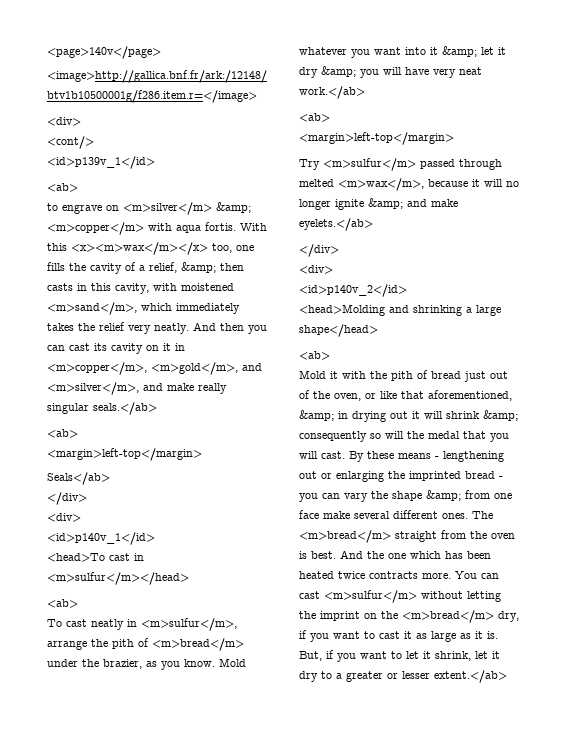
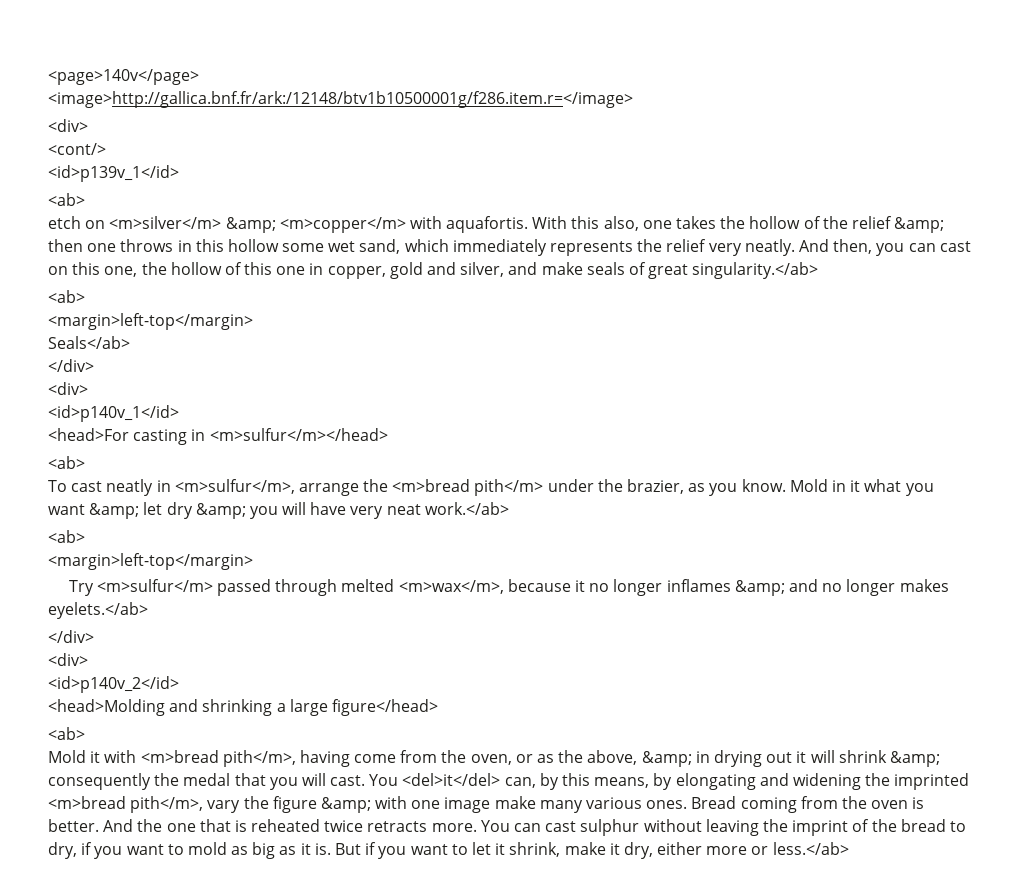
[47,203,102,214] to engrave -> [48,216,81,229] etch
[176,222,267,233] [47,242,254,255] [47,262,244,274] [47,283,234,294] [47,302,137,315] aqua fortis. With this <x><m>wax</m></x> too, one fills the cavity of a relief, &amp; then casts in this cavity, with moistened <m>sand</m>, -> [446,216,945,233] [48,239,401,254] aquafortis. With this also, one takes the hollow of the relief &amp; then one throws in this hollow some wet sand,
[47,323,74,331] takes -> [550,241,634,256] represents
[220,323,244,331] then -> [833,239,873,254] then,
[94,343,185,354] [47,362,262,375] [47,382,227,395] [47,402,157,415] its cavity on it in <m>copper</m>, <m>gold</m>, and <m>silver</m>, and make really singular seals.</ab> -> [48,262,819,279] on this one, the hollow of this one in copper, gold and silver, and make seals of great singularity.</ab>
[47,553,130,562] <head>To cast -> [48,428,188,445] <head>For casting
[112,638,244,651] pith of <m>bread</m> -> [392,479,544,496] <m>bread pith</m>
[299,47,438,58] whatever you want into it -> [831,479,934,496] [48,504,85,515] in it what you want
[498,47,506,55] it -> (163, 508) none
[484,179,519,187] [299,199,364,210] will no longer ignite -> [589,579,731,596] no longer inflames
[431,199,458,207] make -> [822,579,949,596] no longer makes
[299,324,378,337] shape</head> -> [331,699,438,716] figure</head>
[370,370,508,382] [299,390,512,401] the pith of bread just out of the oven, or like that aforementioned, -> [140,750,638,767] <m>bread pith</m>, having come from the oven, or as the above,
[370,431,404,439] so will -> (151, 781) none
[349,451,504,462] [299,471,503,482] [299,490,512,502] [299,510,493,519] [299,530,437,543] By these means - lengthening out or enlarging the imprinted bread - you can vary the shape &amp; from one face make several different ones. The <m>bread</m> straight -> [369,773,970,790] [48,796,797,813] You <del>it</del> can, by this means, by elongating and widening the imprinted <m>bread pith</m>, vary the figure &amp; with one image make many various ones. Bread coming
[311,551,336,559] best. -> [48,819,99,832] better.
[410,551,491,559] [299,571,499,579] [299,590,501,603] [299,610,494,623] which has been heated twice contracts more. You can cast <m>sulfur</m> without letting the imprint on the <m>bread</m> -> [199,819,966,836] that is reheated twice retracts more. You can cast sulphur without leaving the imprint of the bread to
[379,631,456,642] cast it as large -> [187,842,276,859] mold as big
[299,651,322,661] But, -> [335,843,362,855] But
[475,651,500,659] [299,670,507,683] let it dry to a greater or lesser extent.</ab> -> [564,842,849,859] make it dry, either more or less.</ab>

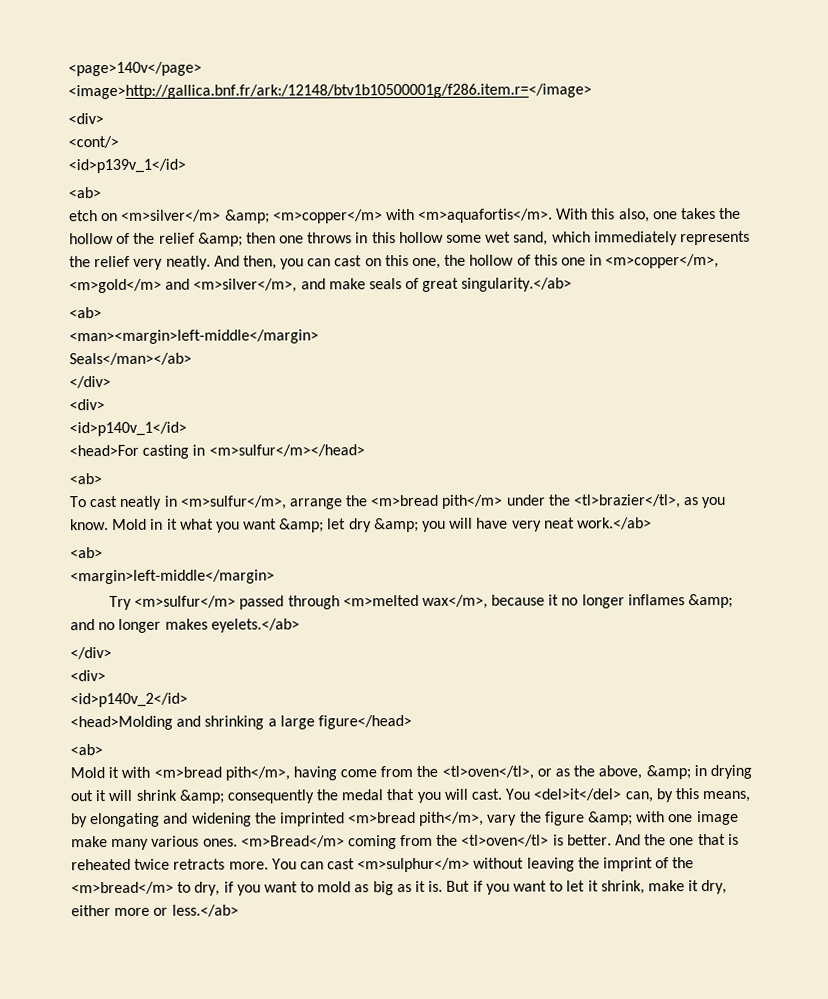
[446,216,529,233] aquafortis. -> [418,208,554,223] <m>aquafortis</m>.
[327,262,505,279] copper, gold and silver, -> [605,253,720,269] [69,278,298,294] <m>copper</m>, <m>gold</m> and <m>silver</m>,
[48,313,253,330] [48,336,130,349] <margin>left-top</margin> // Seals</ab> -> [69,329,319,345] [69,352,192,366] <man><margin>left-middle</margin> // Seals</man></ab>
[627,479,685,494] brazier, -> [573,494,682,509] <tl>brazier</tl>,
[48,553,253,570] <margin>left-top</margin> -> [70,569,275,585] <margin>left-middle</margin>
[341,579,504,594] melted <m>wax</m>, -> [342,594,488,609] <m>melted wax</m>,
[470,754,512,765] oven, -> [441,765,534,780] <tl>oven</tl>,
[691,796,737,809] Bread -> [240,835,345,848] <m>Bread</m>
[871,800,909,809] oven -> [461,834,550,847] <tl>oven</tl>
[580,819,640,836] sulphur -> [357,857,471,873] <m>sulphur</m>
[900,819,946,832] bread -> [71,881,174,895] <m>bread</m>

